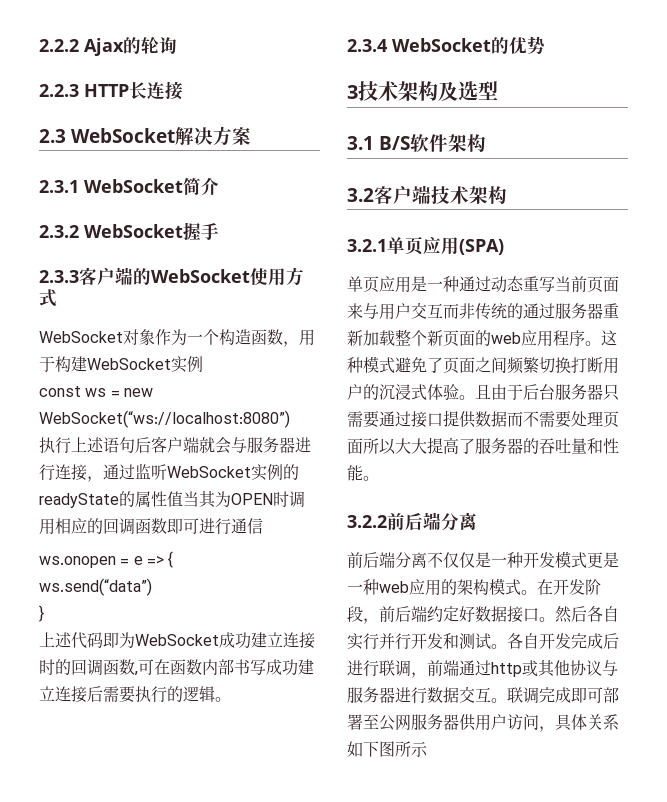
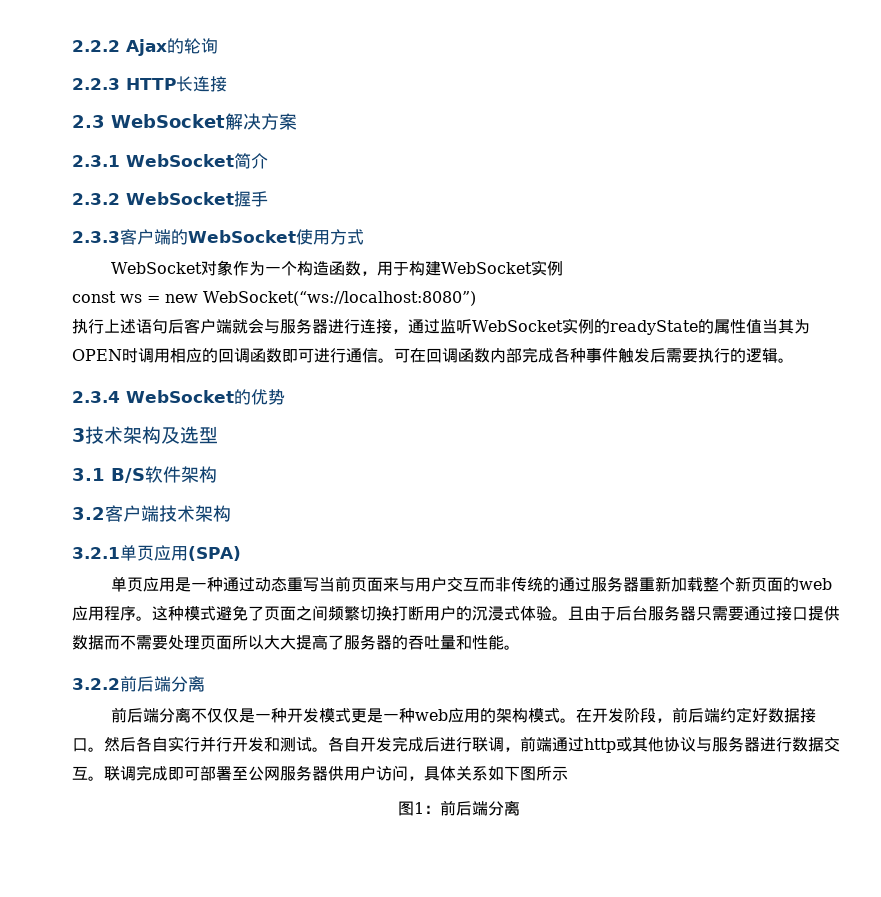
[39,551,174,568] [39,578,152,596] [39,605,44,622] [39,632,315,649] [39,659,314,676] [39,686,87,703] // ws.onopen = e => { // ws.send(“data”) // } // 上述代码即为WebSocket成功建立连接时的回调函数,可在函数内部书写成功建立连接 -> [378,347,650,363] 。可在回调函数内部完成各种事件触发
(428, 749) none -> [398,800,520,816] // 图1：前后端分离

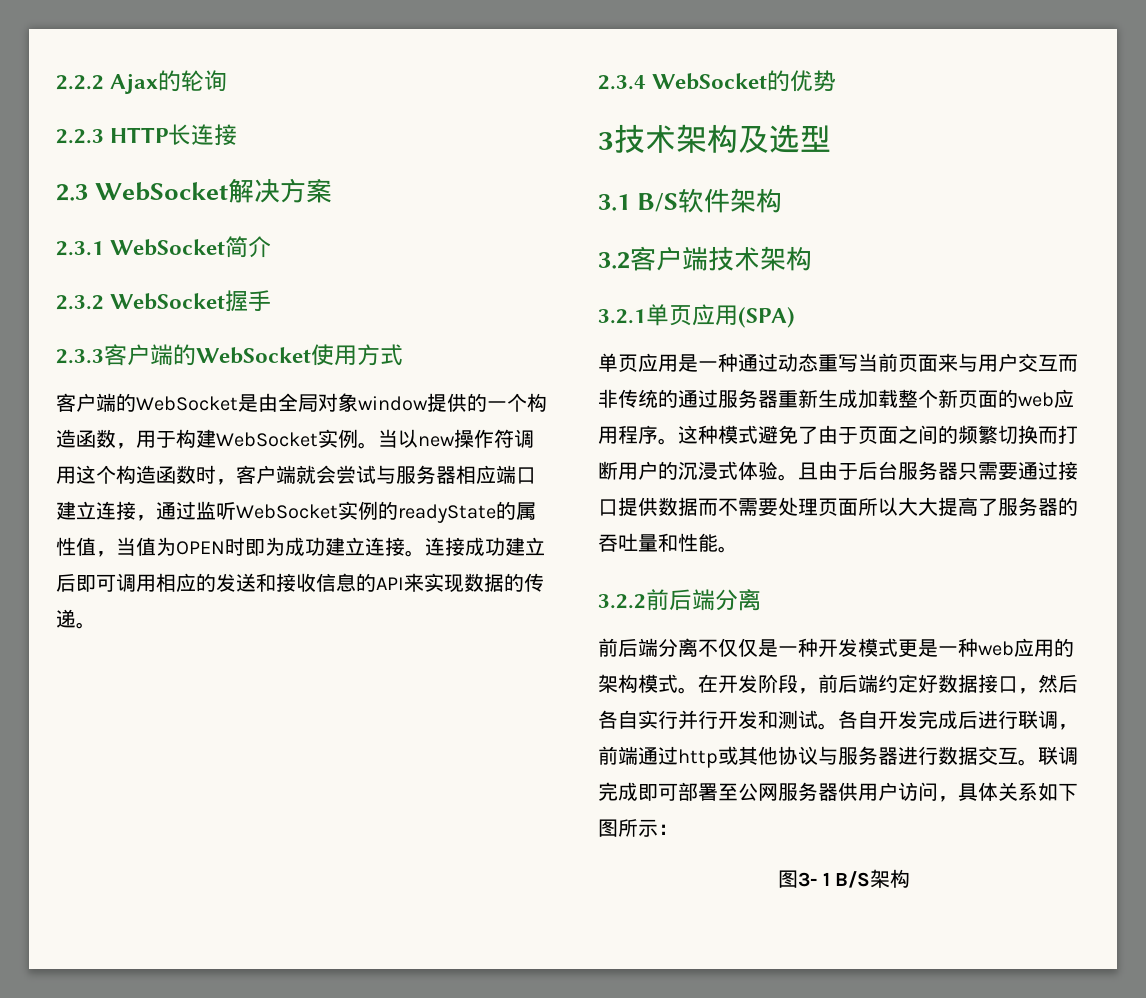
[110,260,265,276] WebSocket对象作为 -> [56,393,487,412] 客户端的WebSocket是由全局对象window提供的
[72,291,476,306] [72,319,184,334] // const ws = new WebSocket(“ws://localhost:8080”) // 执行上述语句后 -> [358,429,534,449] [56,465,236,485] 。当以new操作符调用这个构造函数时，
[264,318,360,334] 与服务器进行 -> [336,465,536,484] [56,501,96,520] 尝试与服务器相应端口建立
[761,319,794,334] 当其 -> [96,537,156,557] ，当值
[138,347,778,363] 调用相应的回调函数即可进行通信。可在回调函数内部完成各种事件触发后需要执行的逻辑 -> [245,537,545,557] [56,573,544,593] [56,609,76,628] 即为成功建立连接。连接成功建立后即可调用相应的发送和接收信息的API来实现数据的传递
(671, 584) none -> [818,389,858,408] 生成
(264, 613) none -> [818,425,858,444] 由于
(328, 613) none -> [938,425,958,444] 的
(392, 613) none -> [1038,426,1058,444] 而
[88,747,104,752] 。 -> [1018,688,1038,694] ，
[398,800,520,816] // 图1：前后端分离 -> [658,824,678,835] [778,869,910,888] ： // 图3- 1 B/S架构

